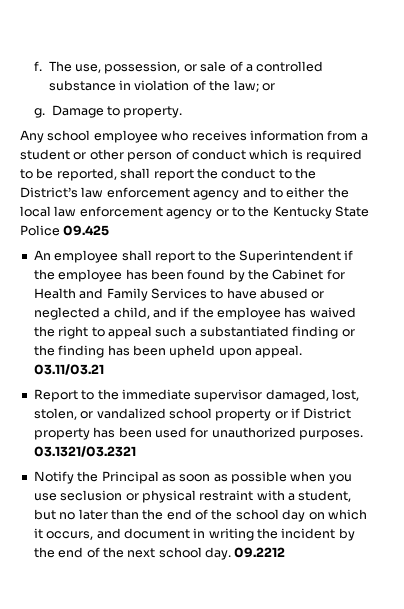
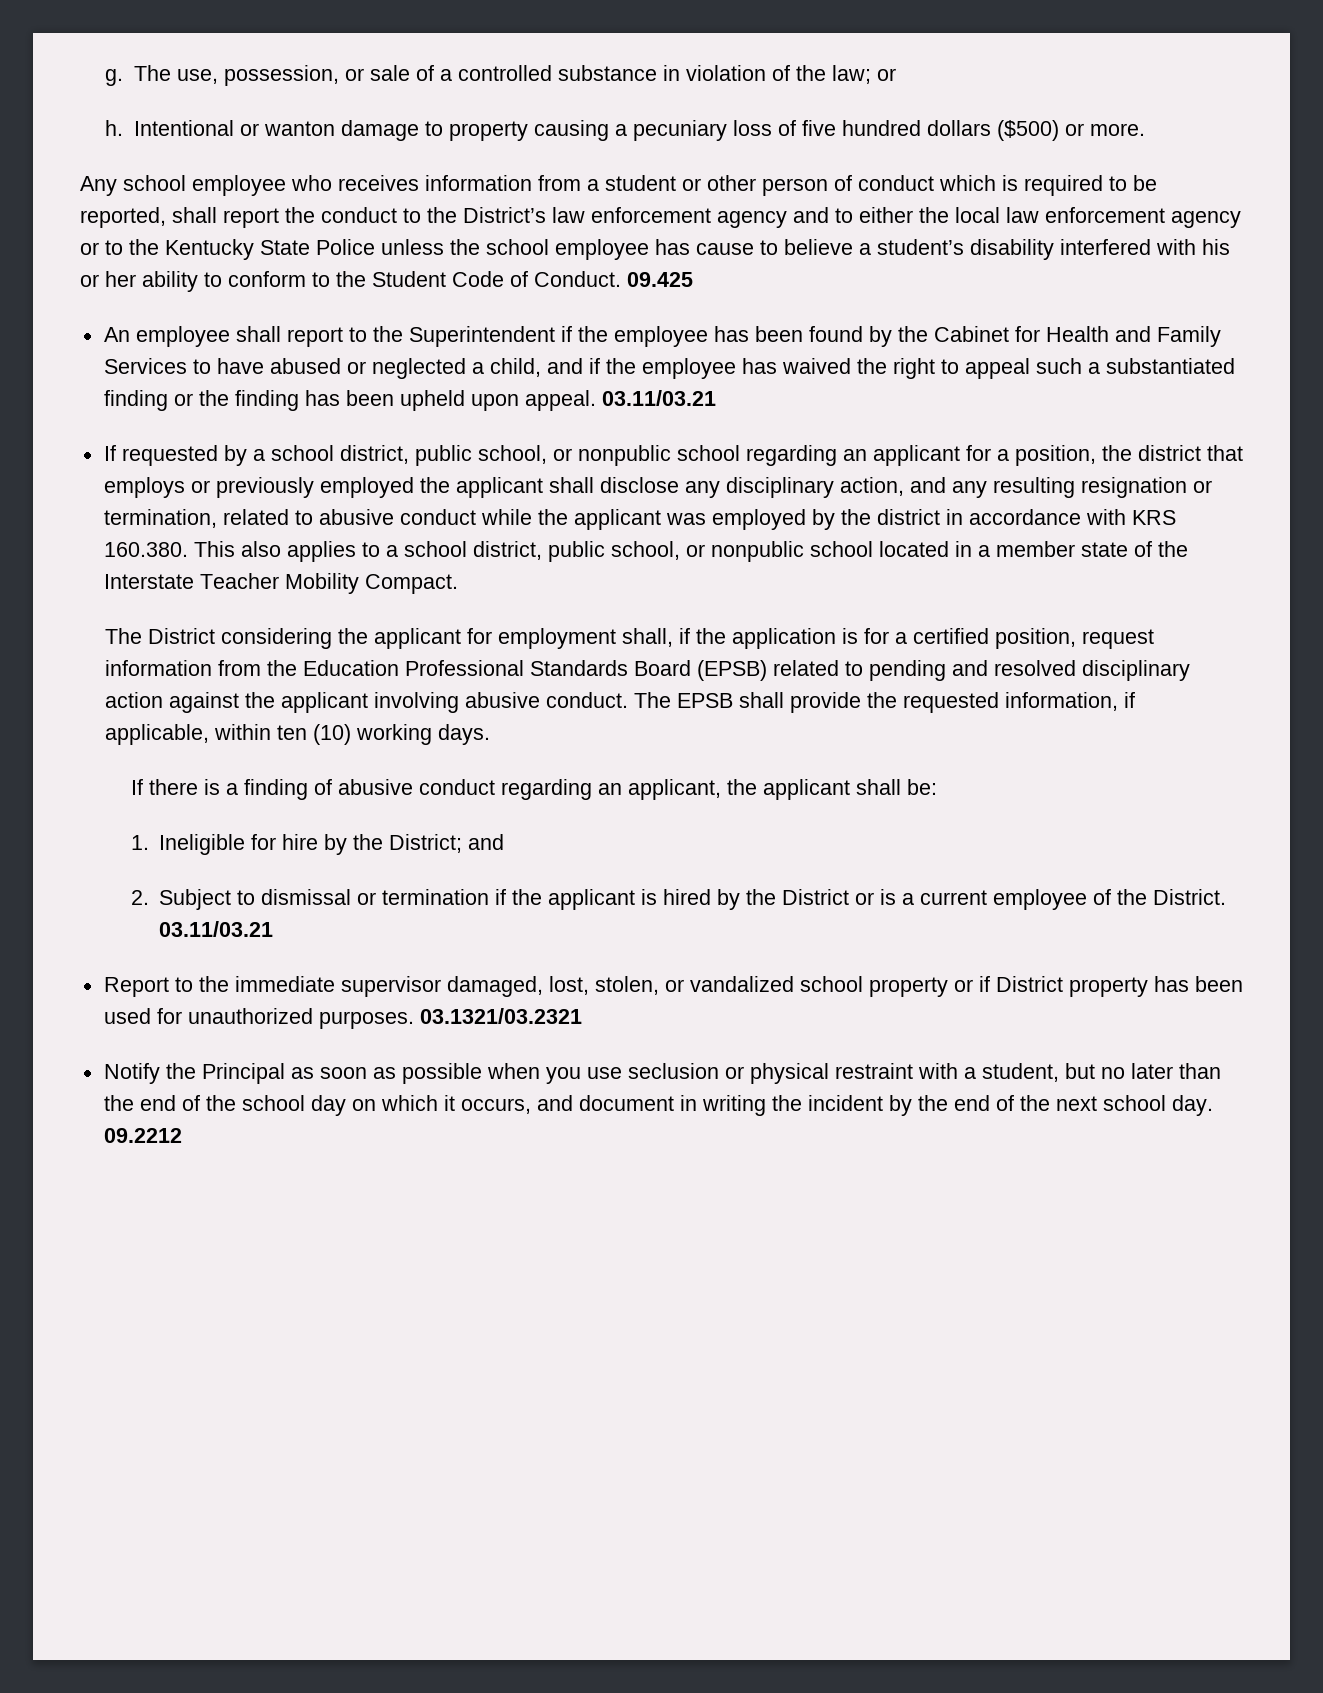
[34,61,43,71] f. -> [105,69,124,86] g.
[34,105,183,118] g. Damage to property. -> [105,120,1146,141] h. Intentional or wanton damage to property causing a pecuniary loss of five hundred dollars ($500) or more.
(60, 230) none -> [381,239,1230,260] [80,271,621,292] unless the school employee has cause to believe a student’s disability interfered with his or her ability to conform to the Student Code of Conduct.
(104, 369) none -> [103,445,1243,466] [103,477,1212,498] [103,509,1176,530] [103,541,1188,562] [103,573,458,594] [105,628,1155,649] [105,660,1191,681] [105,692,1136,713] [105,724,491,745] [130,779,937,800] [130,834,505,855] [130,889,1227,910] [159,921,274,937] // If requested by a school district, public school, or nonpublic school regarding an applicant for a position, the district that employs or previously employed the applicant shall disclose any disciplinary action, and any resulting resignation or termination, related to abusive conduct while the applicant was employed by the district in accordance with KRS 160.380. This also applies to a school district, public school, or nonpublic school located in a member state of the Interstate Teacher Mobility Compact. // The District considering the applicant for employment shall, if the application is for a certified position, request information from the Education Professional Standards Board (EPSB) related to pending and resolved disciplinary action against the applicant involving abusive conduct. The EPSB shall provide the requested information, if applicable, within ten (10) working days. // If there is a finding of abusive conduct regarding an applicant, the applicant shall be: // 1. Ineligible for hire by the District; and // 2. Subject to dismissal or termination if the applicant is hired by the District or is a current employee of the District. 03.11/03.21

